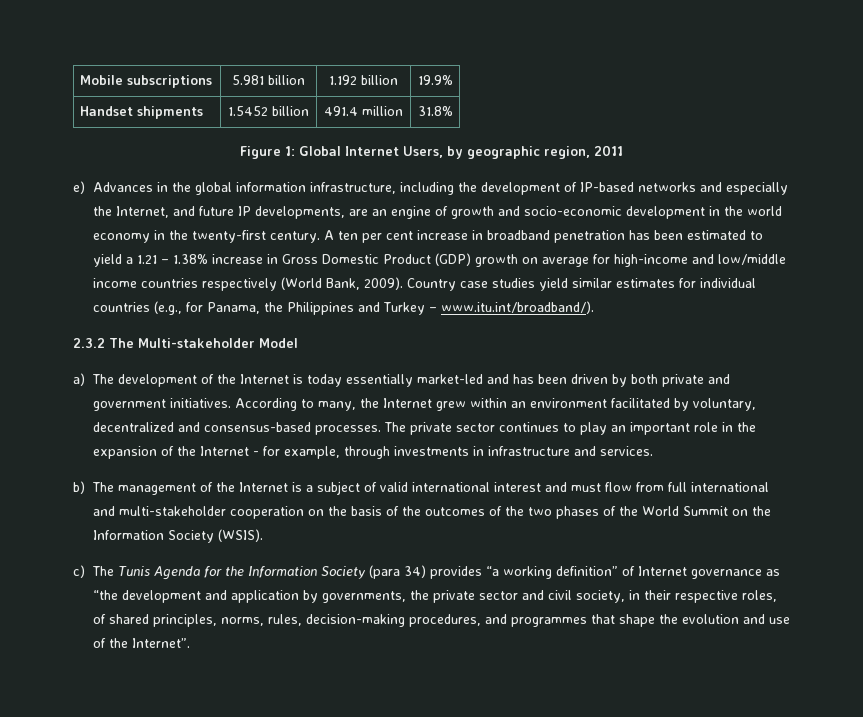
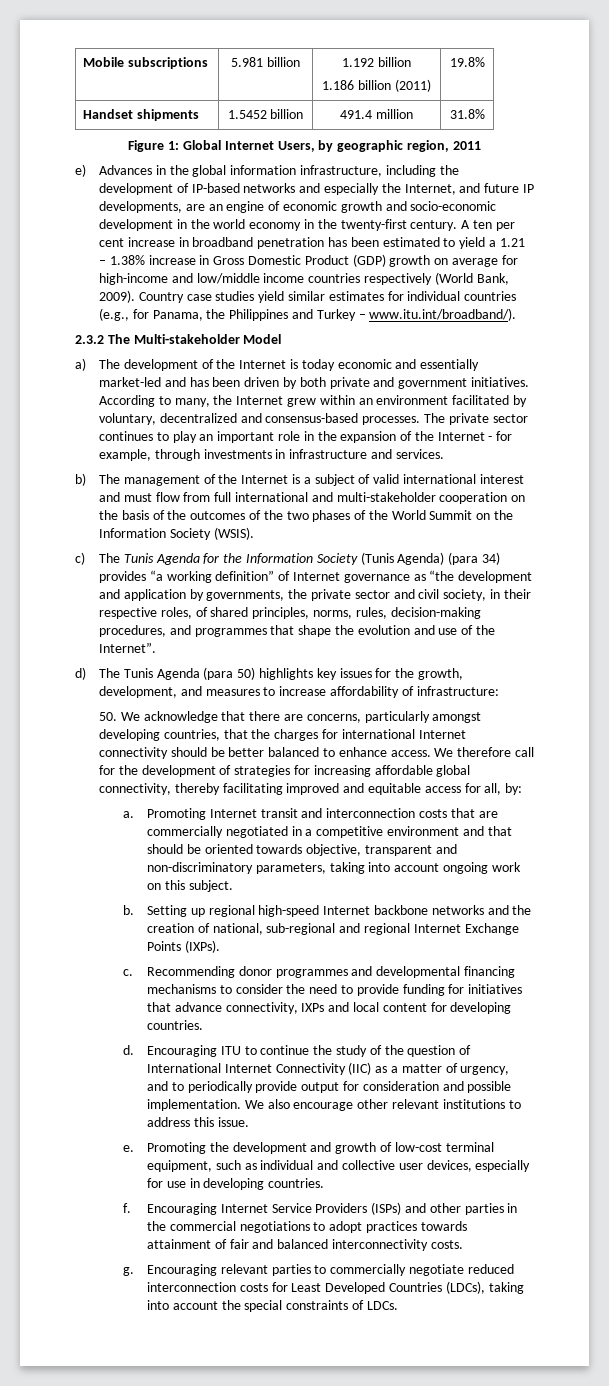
[417,75,453,85] | 19.9% -> [322,79,431,92] [449,57,485,67] // 1.186 billion (2011) | 19.8%
(448, 211) none -> [282,201,337,211] economic
(342, 380) none -> [337,359,417,369] economic and
(366, 572) none -> [360,552,445,565] (Tunis Agenda)
(190, 643) none -> [75,667,463,680] [99,686,499,698] [99,711,482,723] [99,729,466,741] [99,747,534,759] [99,765,471,777] [99,783,523,795] [123,808,498,820] [147,826,512,838] [147,844,457,856] [147,862,521,874] [147,880,233,892] [123,905,532,917] [147,923,519,935] [147,940,220,953] [123,966,516,978] [147,984,523,996] [147,1002,512,1014] [147,1020,204,1030] [123,1045,472,1057] [147,1062,510,1075] [147,1081,512,1093] [147,1099,521,1111] [147,1117,249,1127] [123,1142,494,1154] [147,1160,531,1172] [147,1178,325,1190] [123,1202,518,1215] [147,1221,467,1233] [147,1239,463,1251] [123,1264,514,1276] [147,1281,524,1294] [147,1300,398,1312] // d) The Tunis Agenda (para 50) highlights key issues for the growth, development, and measures to increase affordability of infrastructure: // 50. We acknowledge that there are concerns, particularly amongst developing countries, that the charges for international Internet connectivity should be better balanced to enhance access. We therefore call for the development of strategies for increasing affordable global connectivity, thereby facilitating improved and equitable access for all, by: // a. Promoting Internet transit and interconnection costs that are commercially negotiated in a competitive environment and that should be oriented towards objective, transparent and non-discriminatory parameters, taking into account ongoing work on this subject. // b. Setting up regional high-speed Internet backbone networks and the creation of national, sub-regional and regional Internet Exchange Points (IXPs). // c. Recommending donor programmes and developmental financing mechanisms to consider the need to provide funding for initiatives that advance connectivity, IXPs and local content for developing countries. // d. Encouraging ITU to continue the study of the question of International Internet Connectivity (IIC) as a matter of urgency, and to periodically provide output for consideration and possible implementation. We also encourage other relevant institutions to address this issue. // e. Promoting the development and growth of low-cost terminal equipment, such as individual and collective user devices, especially for use in developing countries. // f. Encouraging Internet Service Providers (ISPs) and other parties in the commercial negotiations to adopt practices towards attainment of fair and balanced interconnectivity costs. // g. Encouraging relevant parties to commercially negotiate reduced interconnection costs for Least Developed Countries (LDCs), taking into account the special constraints of LDCs.

